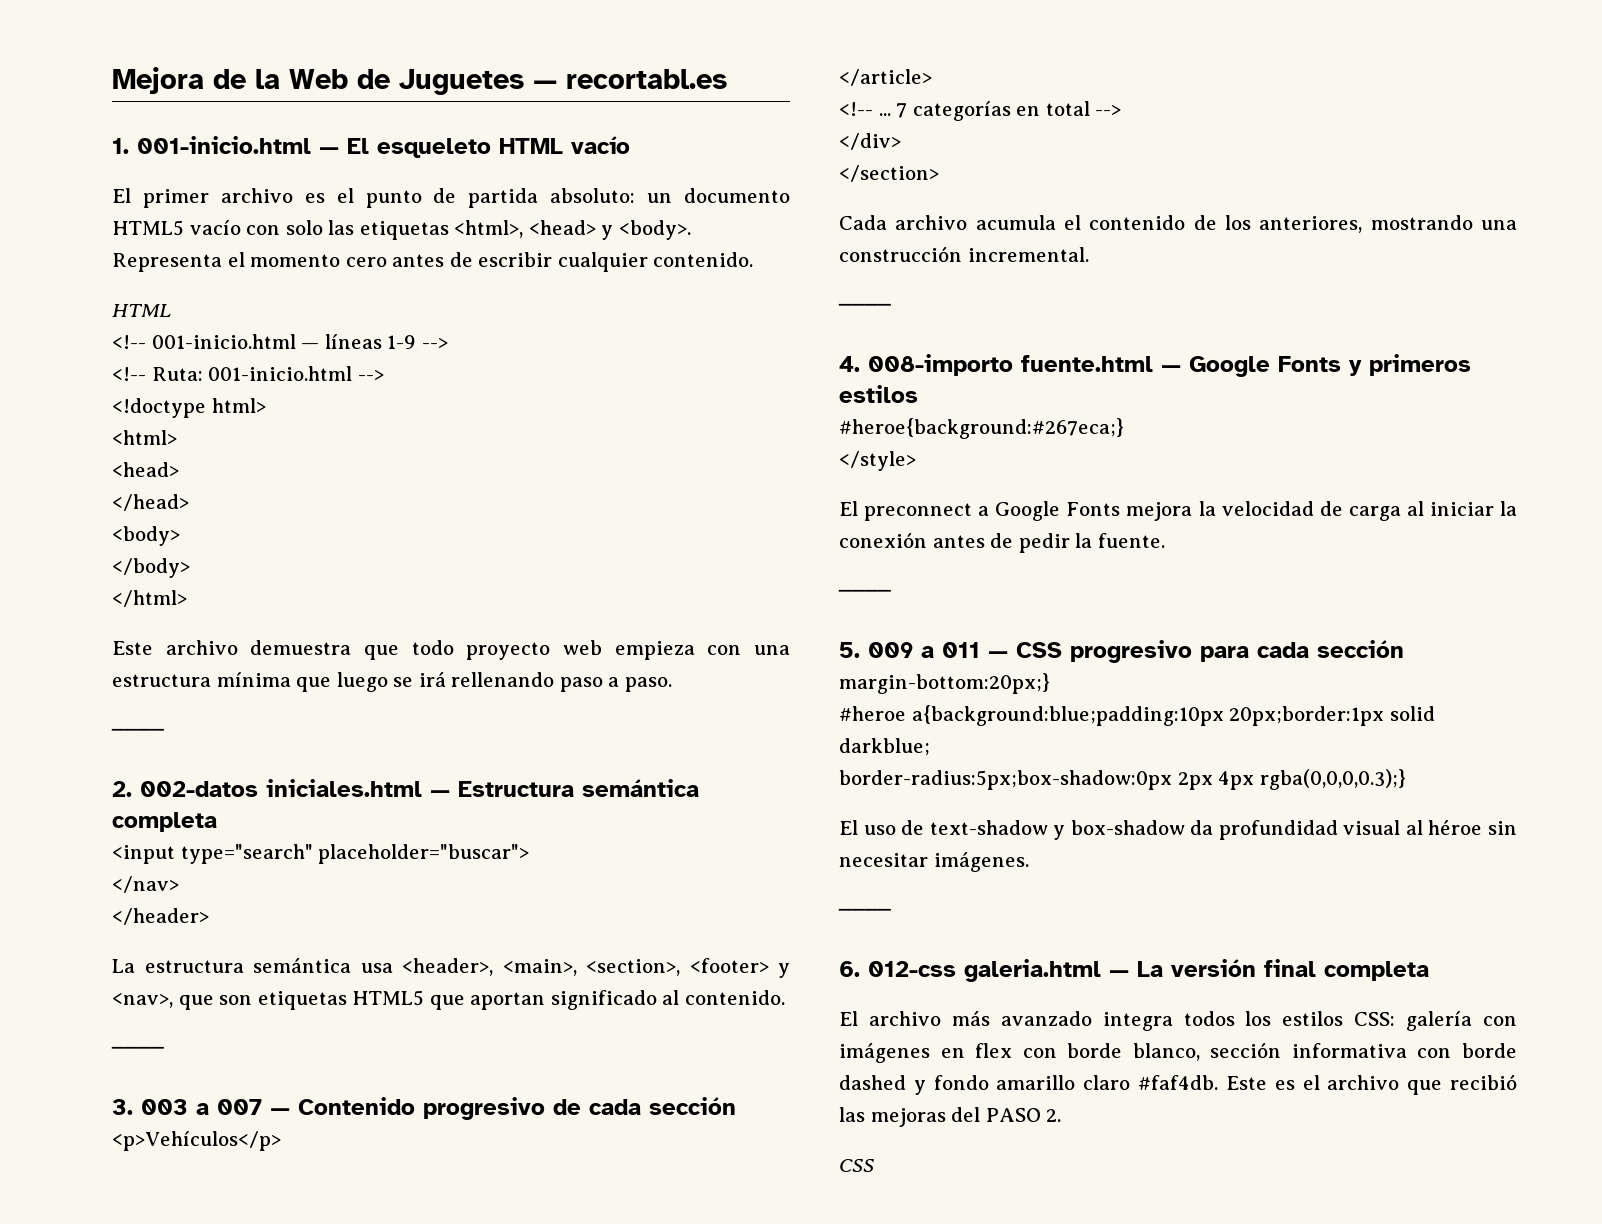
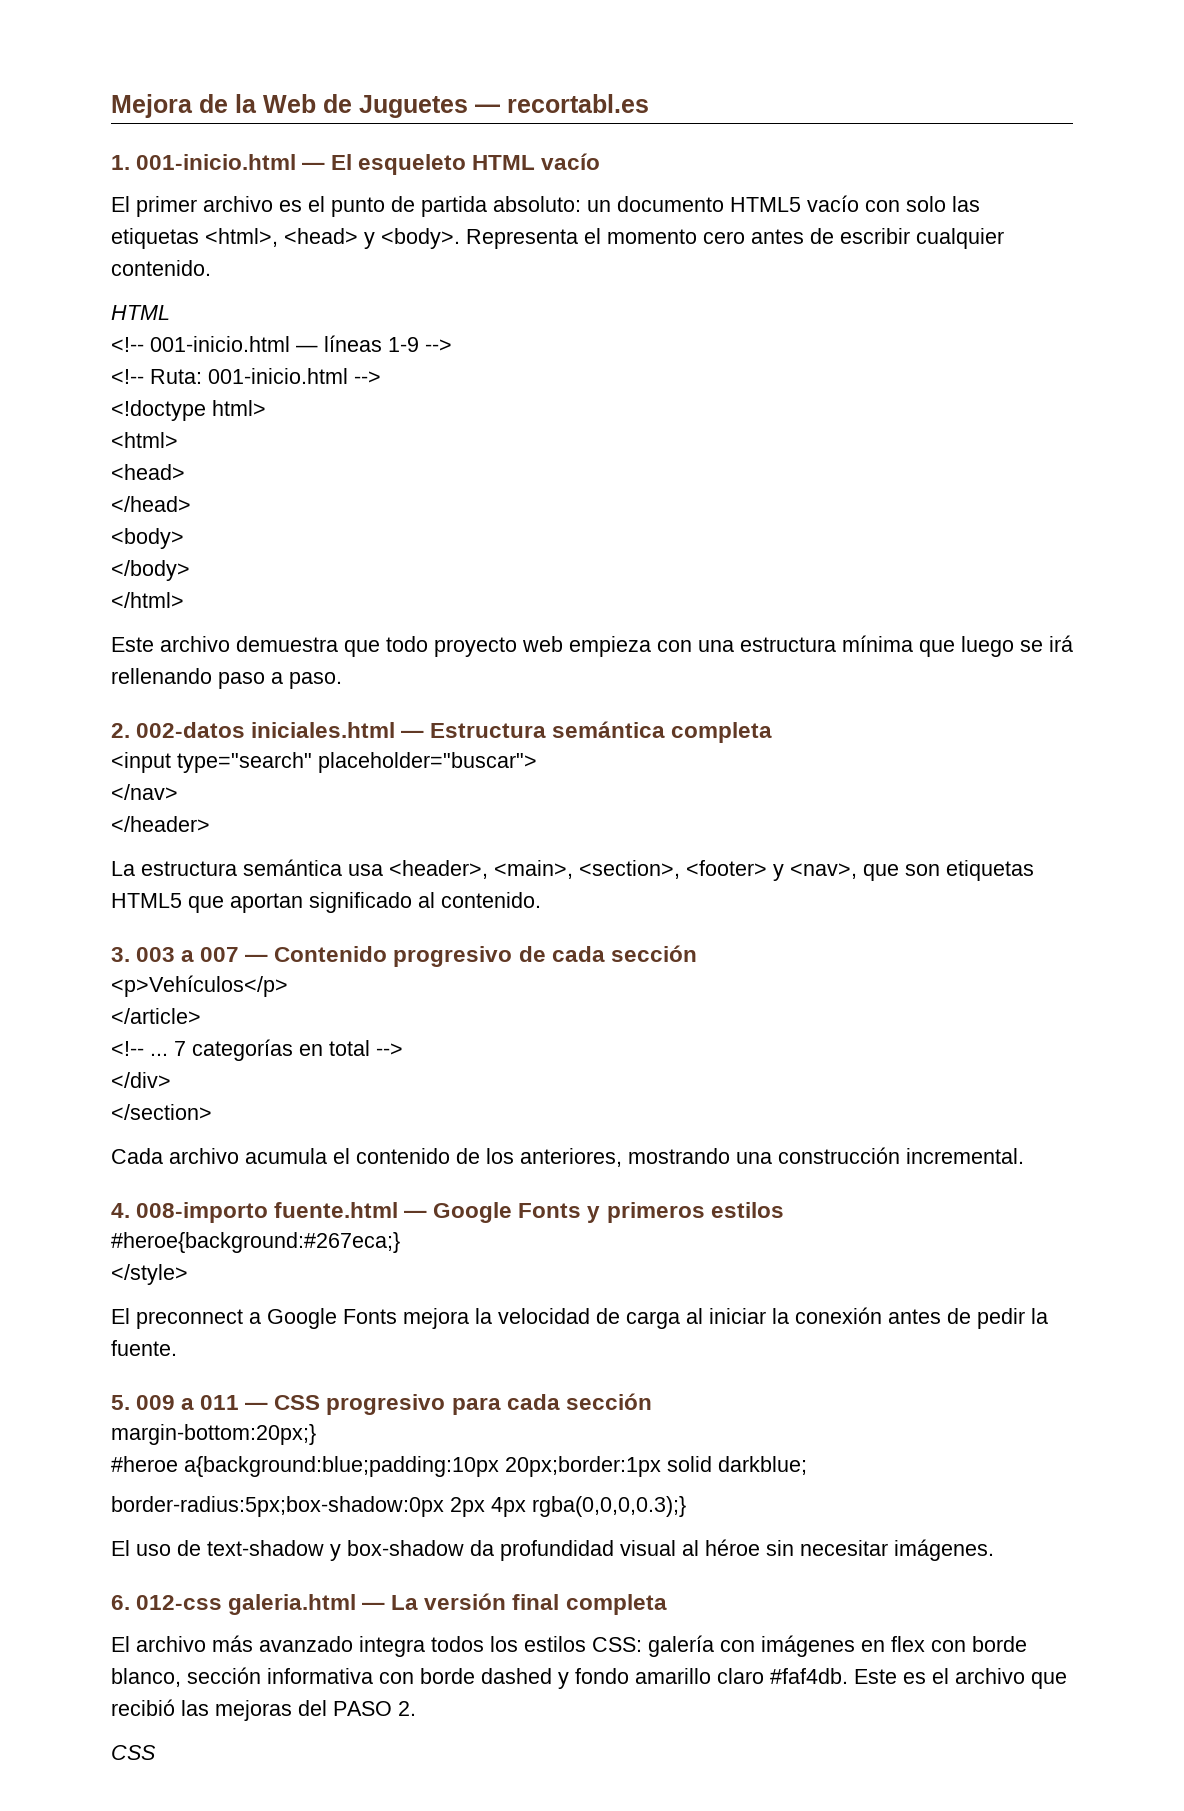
[111,728,164,737] // ──── -> (342, 680) none
[111,1046,164,1055] // ──── -> (541, 900) none
[838,303,891,312] // ──── -> (1024, 1156) none
[838,589,891,598] // ──── -> (177, 1348) none
[838,908,891,917] // ──── -> (994, 1550) none

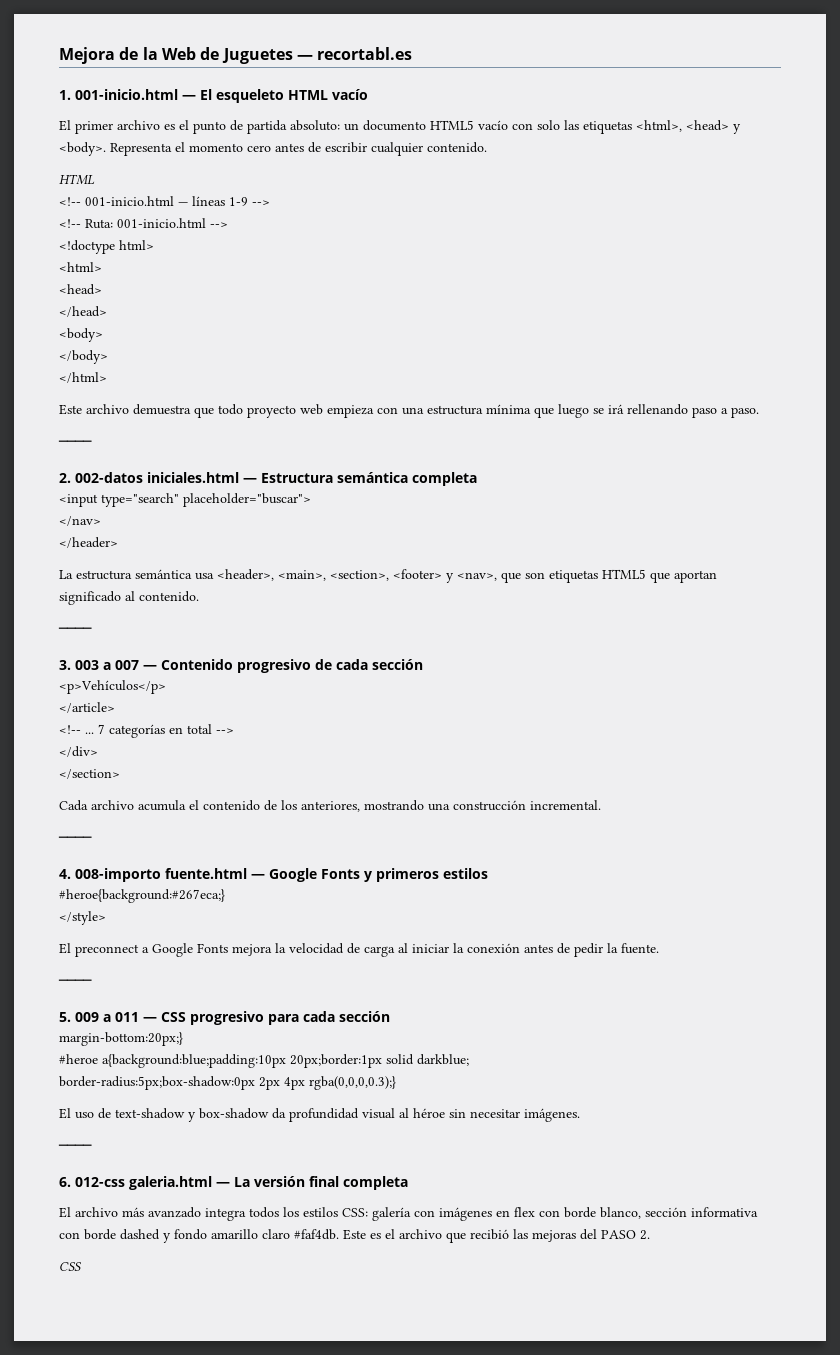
(342, 680) none -> [58,440,92,446] // ────
(541, 900) none -> [58,627,92,633] // ────
(1024, 1156) none -> [58,836,92,842] // ────
(177, 1348) none -> [58,979,92,985] // ────
(994, 1550) none -> [58,1144,92,1150] // ────

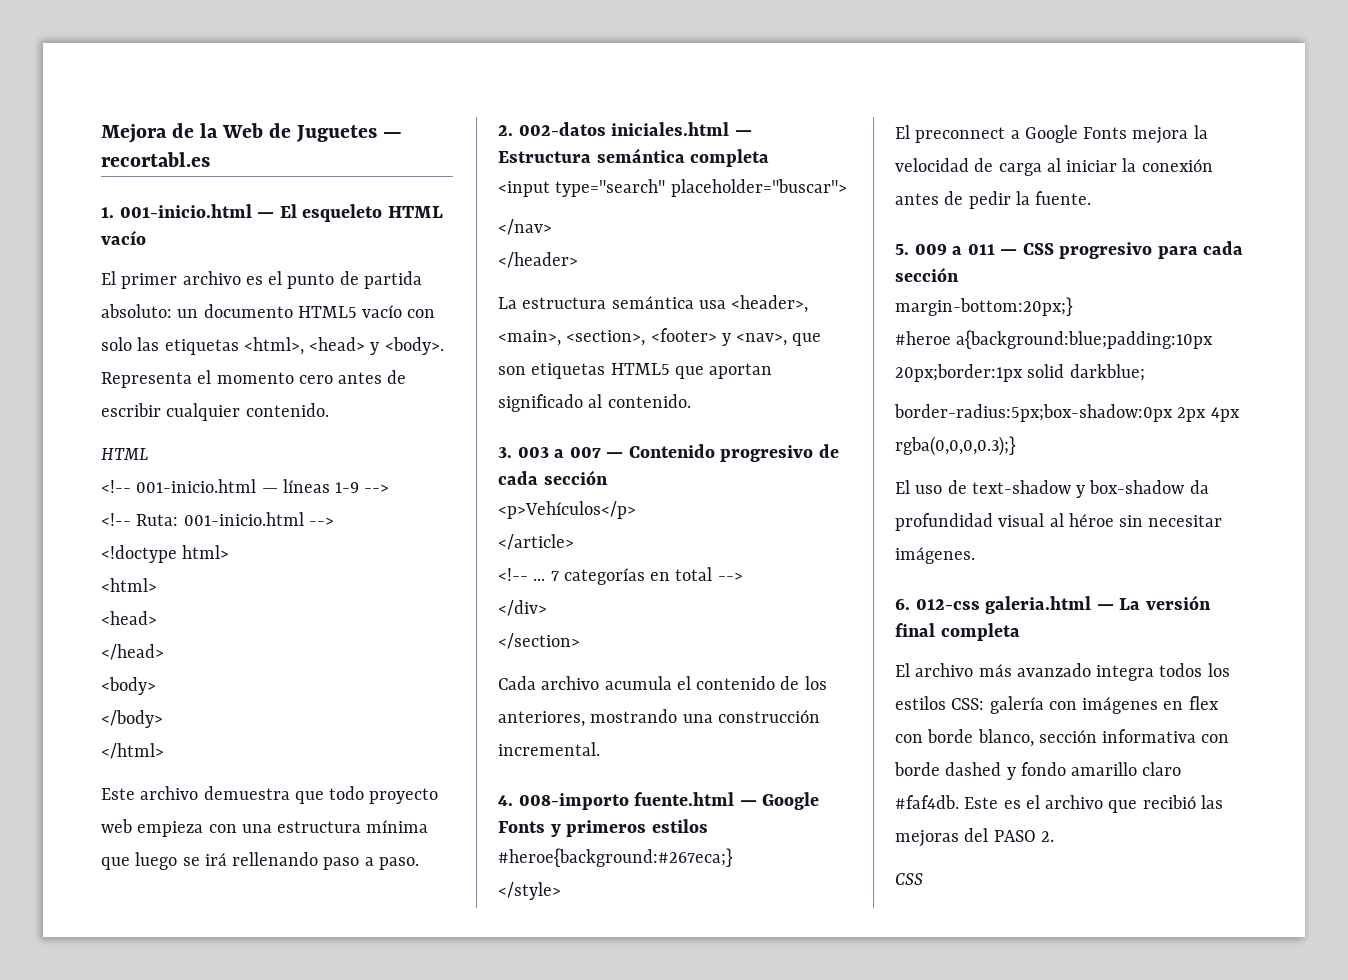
[58,440,92,446] // ──── -> (419, 863) none
[58,627,92,633] // ──── -> (691, 401) none
[58,836,92,842] // ──── -> (600, 749) none
[58,979,92,985] // ──── -> (1092, 198) none
[58,1144,92,1150] // ──── -> (975, 555) none

